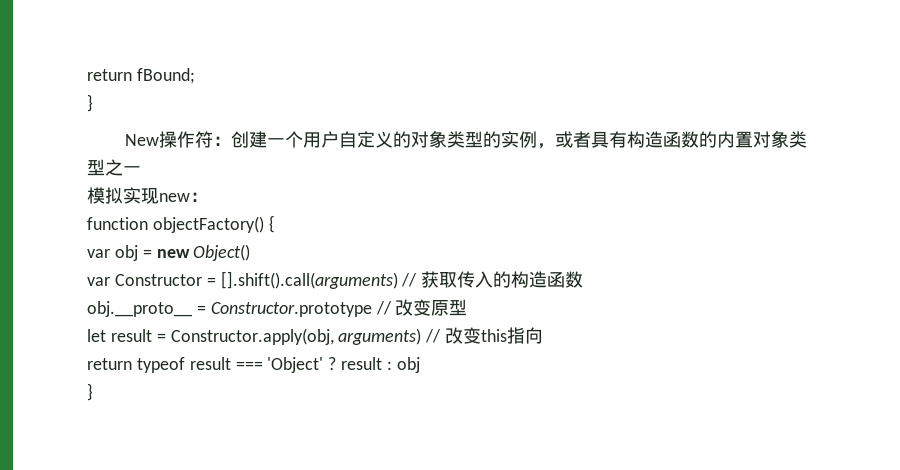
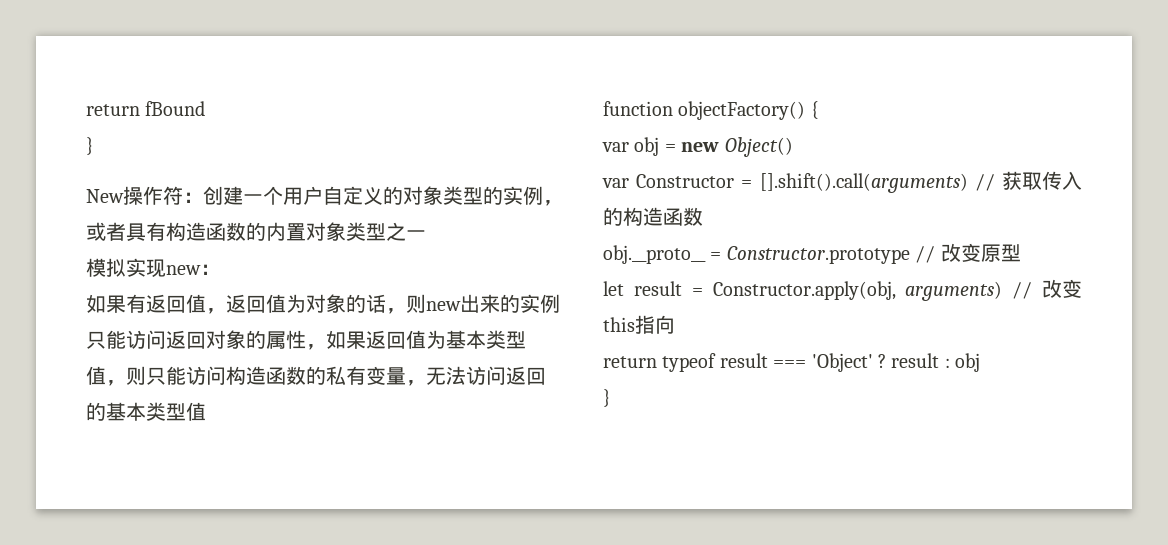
[87,68,195,84] return fBound; -> [86,101,206,116] return fBound
(208, 197) none -> [86,294,560,314] [86,330,526,350] [86,366,546,386] [86,402,206,421] // 如果有返回值，返回值为对象的话，则new出来的实例只能访问返回对象的属性，如果返回值为基本类型值，则只能访问构造函数的私有变量，无法访问返回的基本类型值

